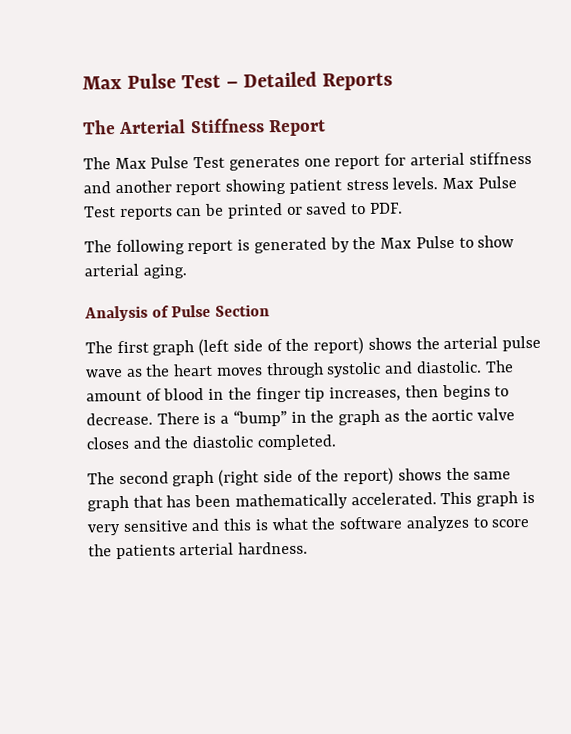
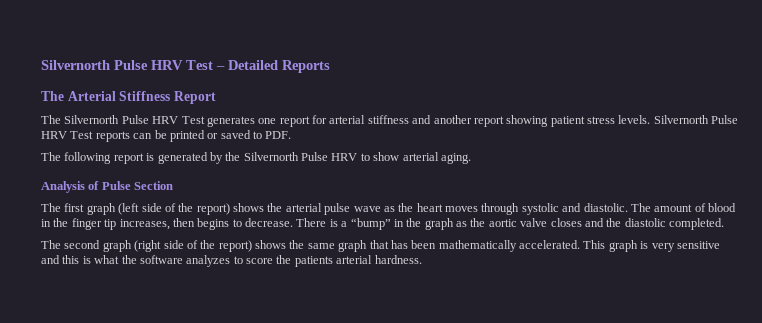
[82,73,176,90] Max Pulse -> [41,60,183,70] Silvernorth Pulse HRV
[114,156,190,170] Max Pulse -> [64,115,179,124] Silvernorth Pulse HRV
[442,176,517,190] Max Pulse -> [653,115,739,124] [41,131,67,139] Silvernorth Pulse HRV
[380,235,455,249] Max Pulse -> [243,152,358,161] Silvernorth Pulse HRV

